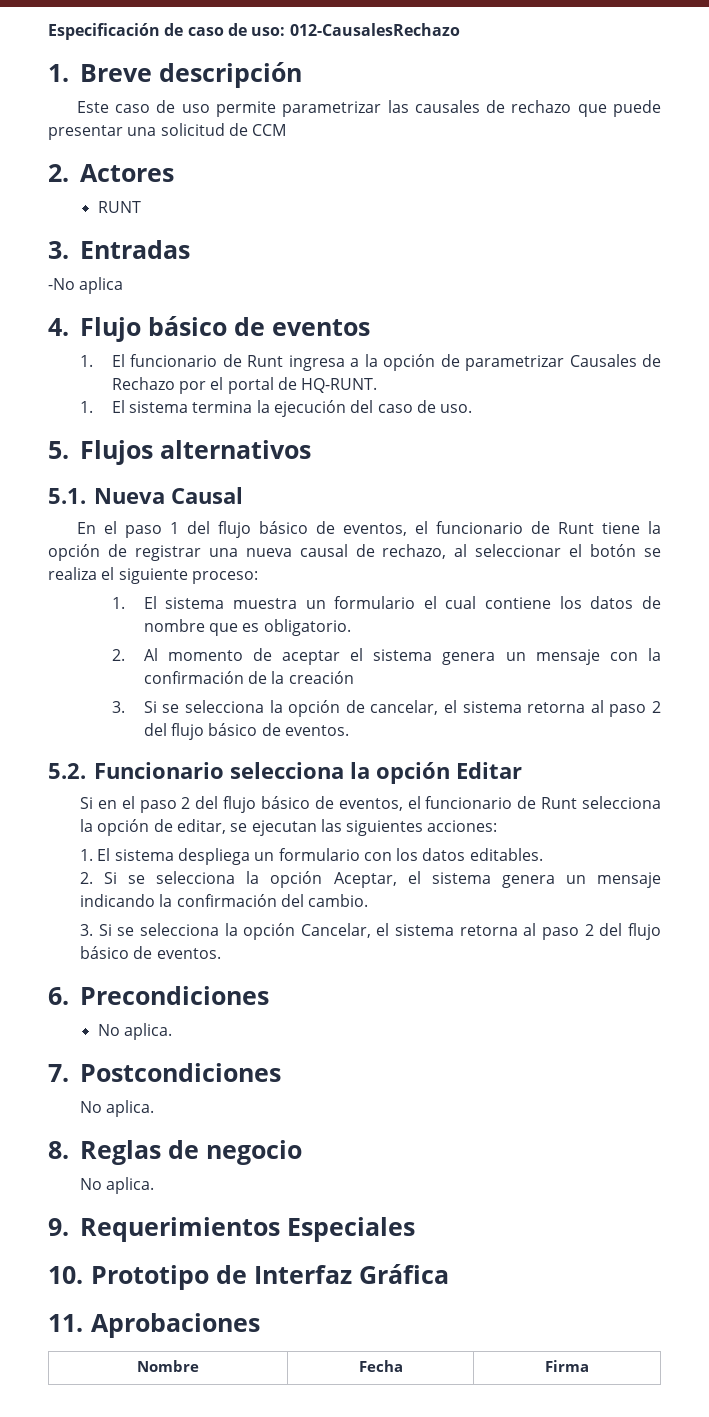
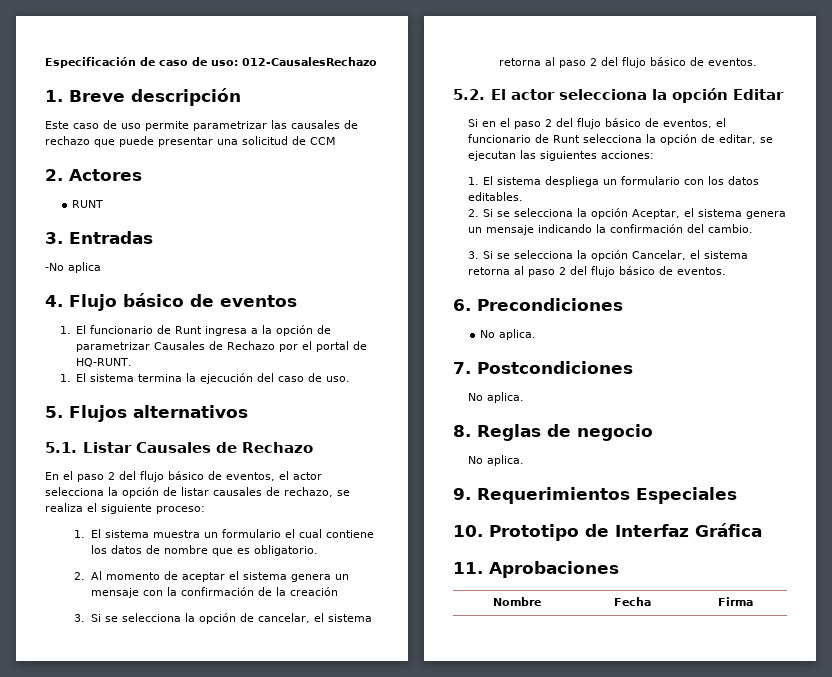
[94,487,243,504] Nueva Causal -> [82,442,313,453] Listar Causales de Rechazo
[169,521,661,538] [48,544,637,561] 1 del flujo básico de eventos, el funcionario de Runt tiene la opción de registrar una nueva causal de rechazo, al seleccionar el botón -> [108,471,322,482] [45,487,333,498] 2 del flujo básico de eventos, el actor selecciona la opción de listar causales de rechazo,
[94,762,224,779] Funcionario -> [490,89,555,100] El actor

